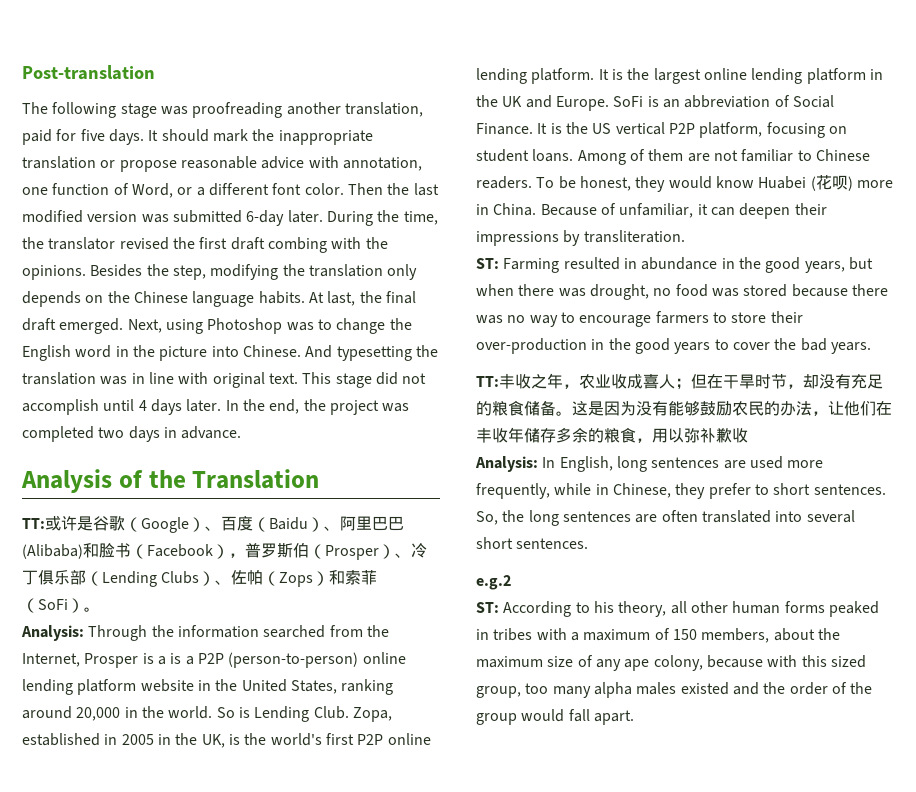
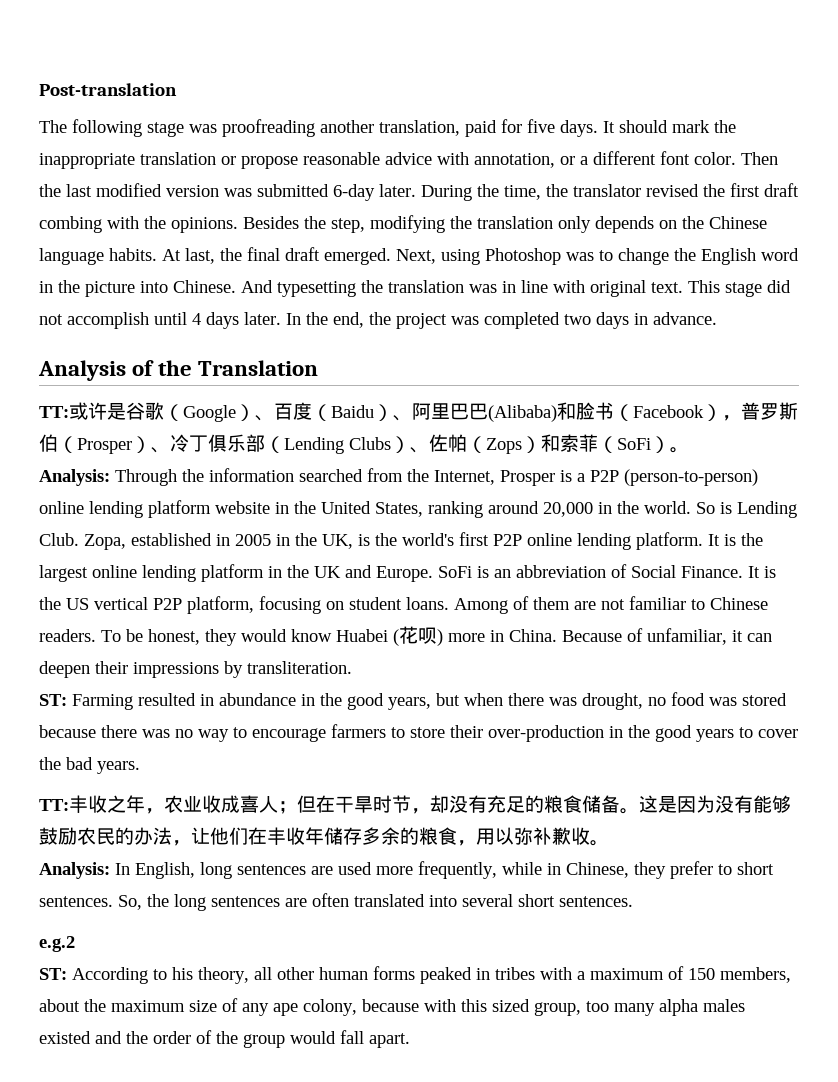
[22,183,173,198] one function of Word, -> (555, 160) none
[170,653,194,665] is a -> (585, 477) none
(748, 435) none -> [590,840,609,846] 。

